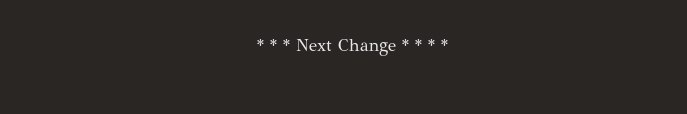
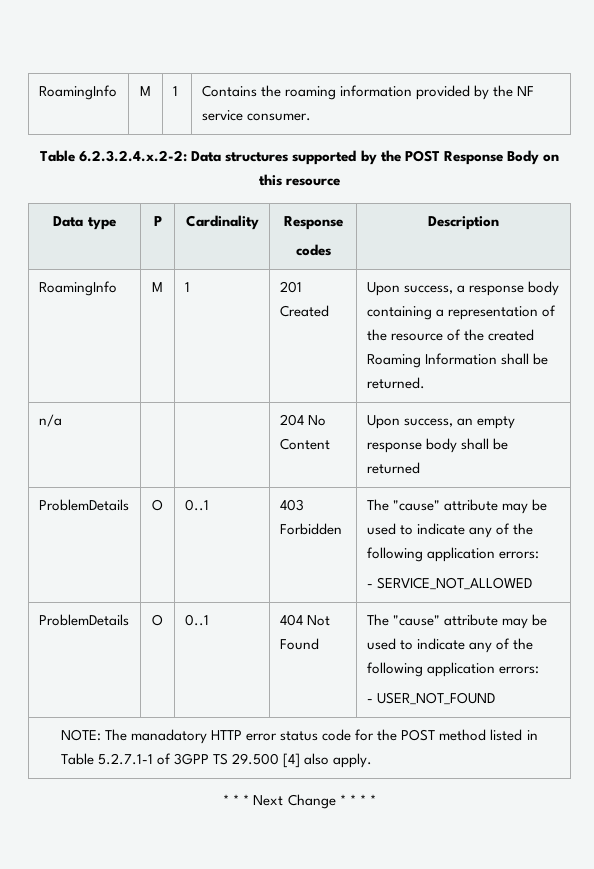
(256, 45) none -> [38,85,117,100] [140,86,151,96] [172,86,178,96] [201,85,535,100] [201,110,311,121] [40,150,559,165] [258,174,341,186] [53,216,116,230] [153,216,162,226] [185,215,259,230] [283,216,343,230] [295,244,331,256] [428,216,499,230] [38,281,117,296] [152,282,163,292] [184,282,190,292] [279,281,302,293] [279,305,329,317] [366,281,560,296] [366,305,556,320] [366,329,535,341] [366,353,548,368] [366,377,425,389] [38,414,62,427] [279,414,326,426] [279,438,330,450] [366,415,515,429] [366,438,508,453] [366,462,420,474] [38,499,129,511] [152,499,163,511] [184,499,209,511] [279,499,304,511] [279,523,342,535] [366,499,548,514] [366,523,534,538] [366,547,539,562] [366,577,532,590] [38,614,129,626] [152,614,163,626] [184,614,209,626] [279,614,330,626] [279,638,319,650] [366,614,548,629] [366,638,534,653] [366,662,539,677] [366,692,495,705] [60,729,538,744] [60,753,373,768] RoamingInfo | M | 1 | Contains the roaming information provided by the NF service consumer. // Table 6.2.3.2.4.x.2-2: Data structures supported by the POST Response Body on this resource // Data type | P | Cardinality | Response // codes | Description // RoamingInfo | M | 1 | 201 Created | Upon success, a response body containing a representation of the resource of the created Roaming Information shall be returned. // n/a | | | 204 No Content | Upon success, an empty response body shall be returned // ProblemDetails | O | 0..1 | 403 Forbidden | The "cause" attribute may be used to indicate any of the following application errors: // - SERVICE_NOT_ALLOWED // ProblemDetails | O | 0..1 | 404 Not Found | The "cause" attribute may be used to indicate any of the following application errors: // - USER_NOT_FOUND // NOTE: The manadatory HTTP error status code for the POST method listed in Table 5.2.7.1-1 of 3GPP TS 29.500 [4] also apply. //

